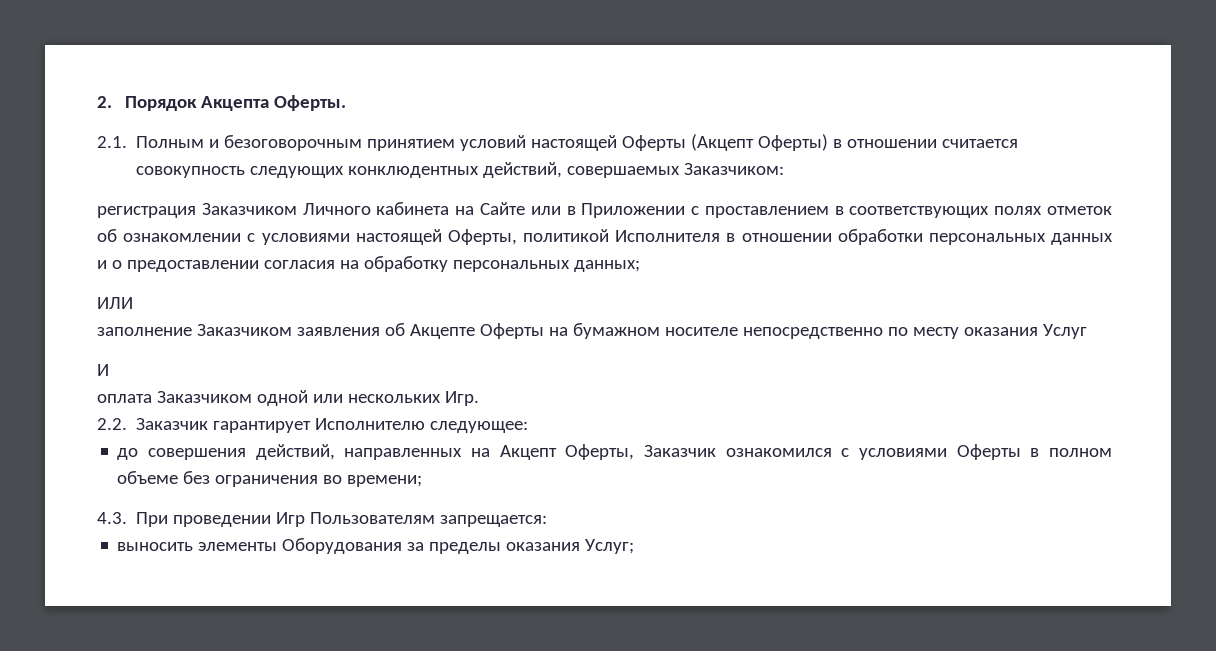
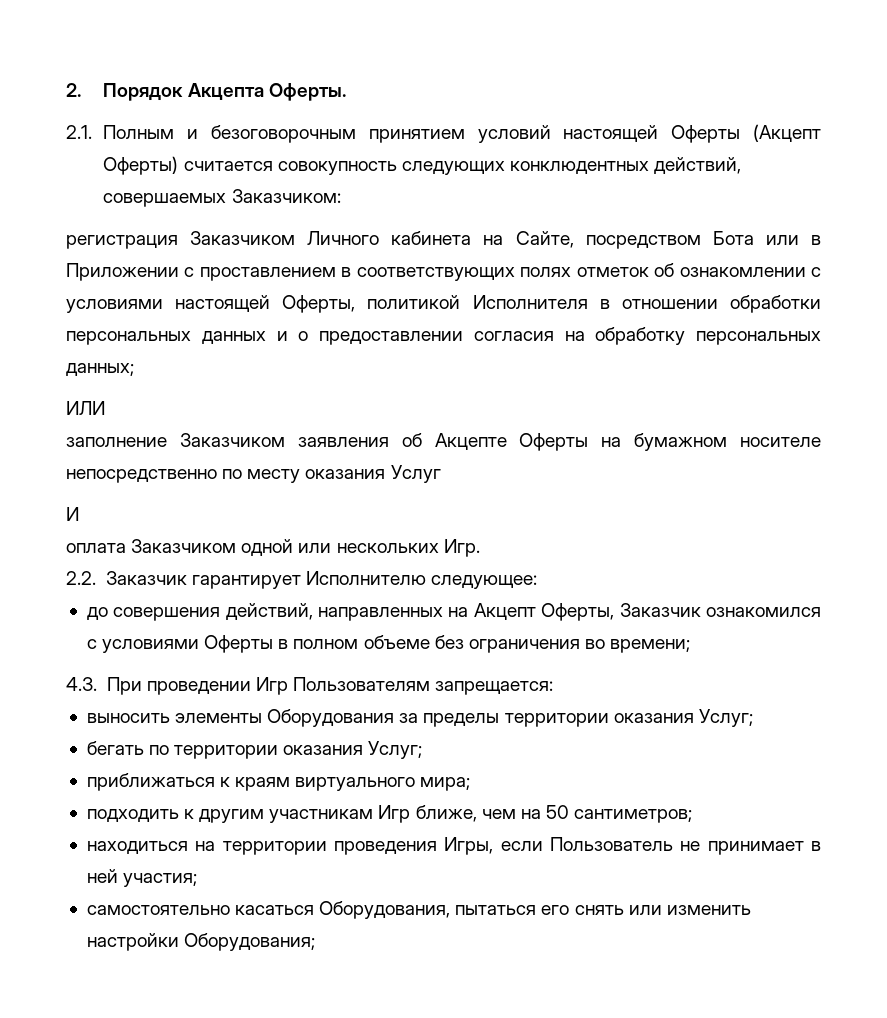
[833,139,938,148] в отношении -> (179, 165) none
[479,202,525,215] Сайте -> [515,231,754,249] Сайте, посредством Бота
[506,539,635,554] оказания Услуг; -> [504,709,753,727] [86,741,423,759] [86,773,471,791] [86,805,693,823] [86,837,821,855] [86,869,198,887] [86,901,751,919] [86,933,316,951] территории оказания Услуг; // бегать по территории оказания Услуг; // приближаться к краям виртуального мира; // подходить к другим участникам Игр ближе, чем на 50 сантиметров; // находиться на территории проведения Игры, если Пользователь не принимает в ней участия; // самостоятельно касаться Оборудования, пытаться его снять или изменить настройки Оборудования;

